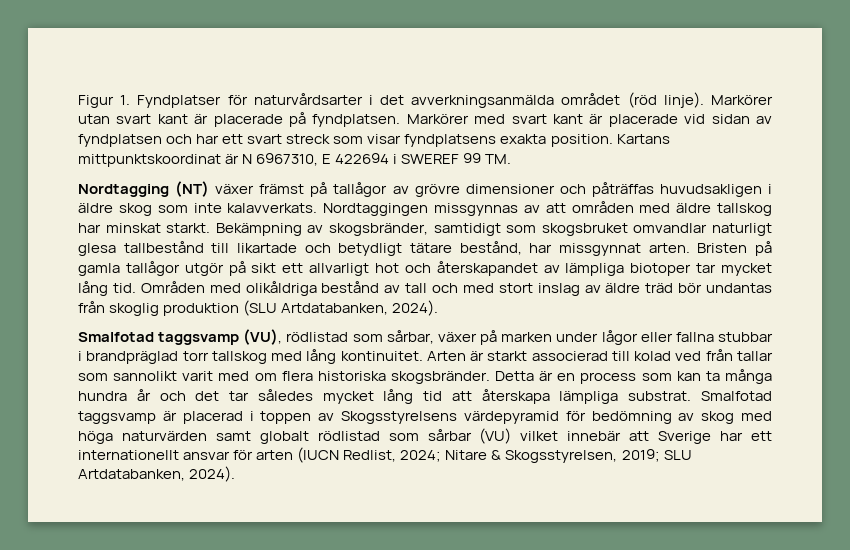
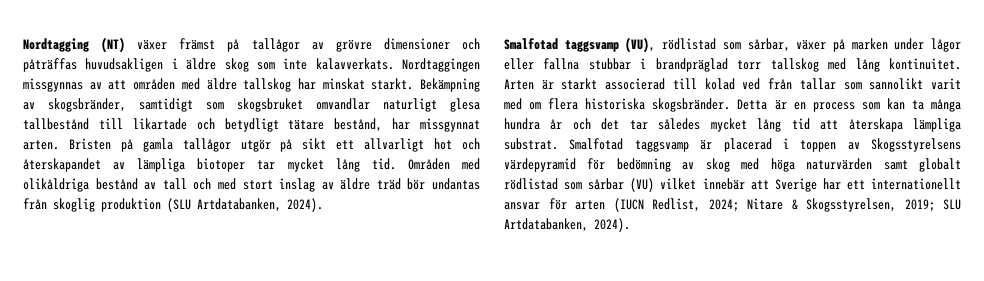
[78,92,774,108] [78,112,772,127] [78,134,670,147] [78,153,512,167] Figur 1. Fyndplatser för naturvårdsarter i det avverkningsanmälda området (röd linje). Markörer utan svart kant är placerade på fyndplatsen. Markörer med svart kant är placerade vid sidan av fyndplatsen och har ett svart streck som visar fyndplatsens exakta position. Kartans mittpunktskoordinat är N 6967310, E 422694 i SWEREF 99 TM. // -> (23, 45) none

